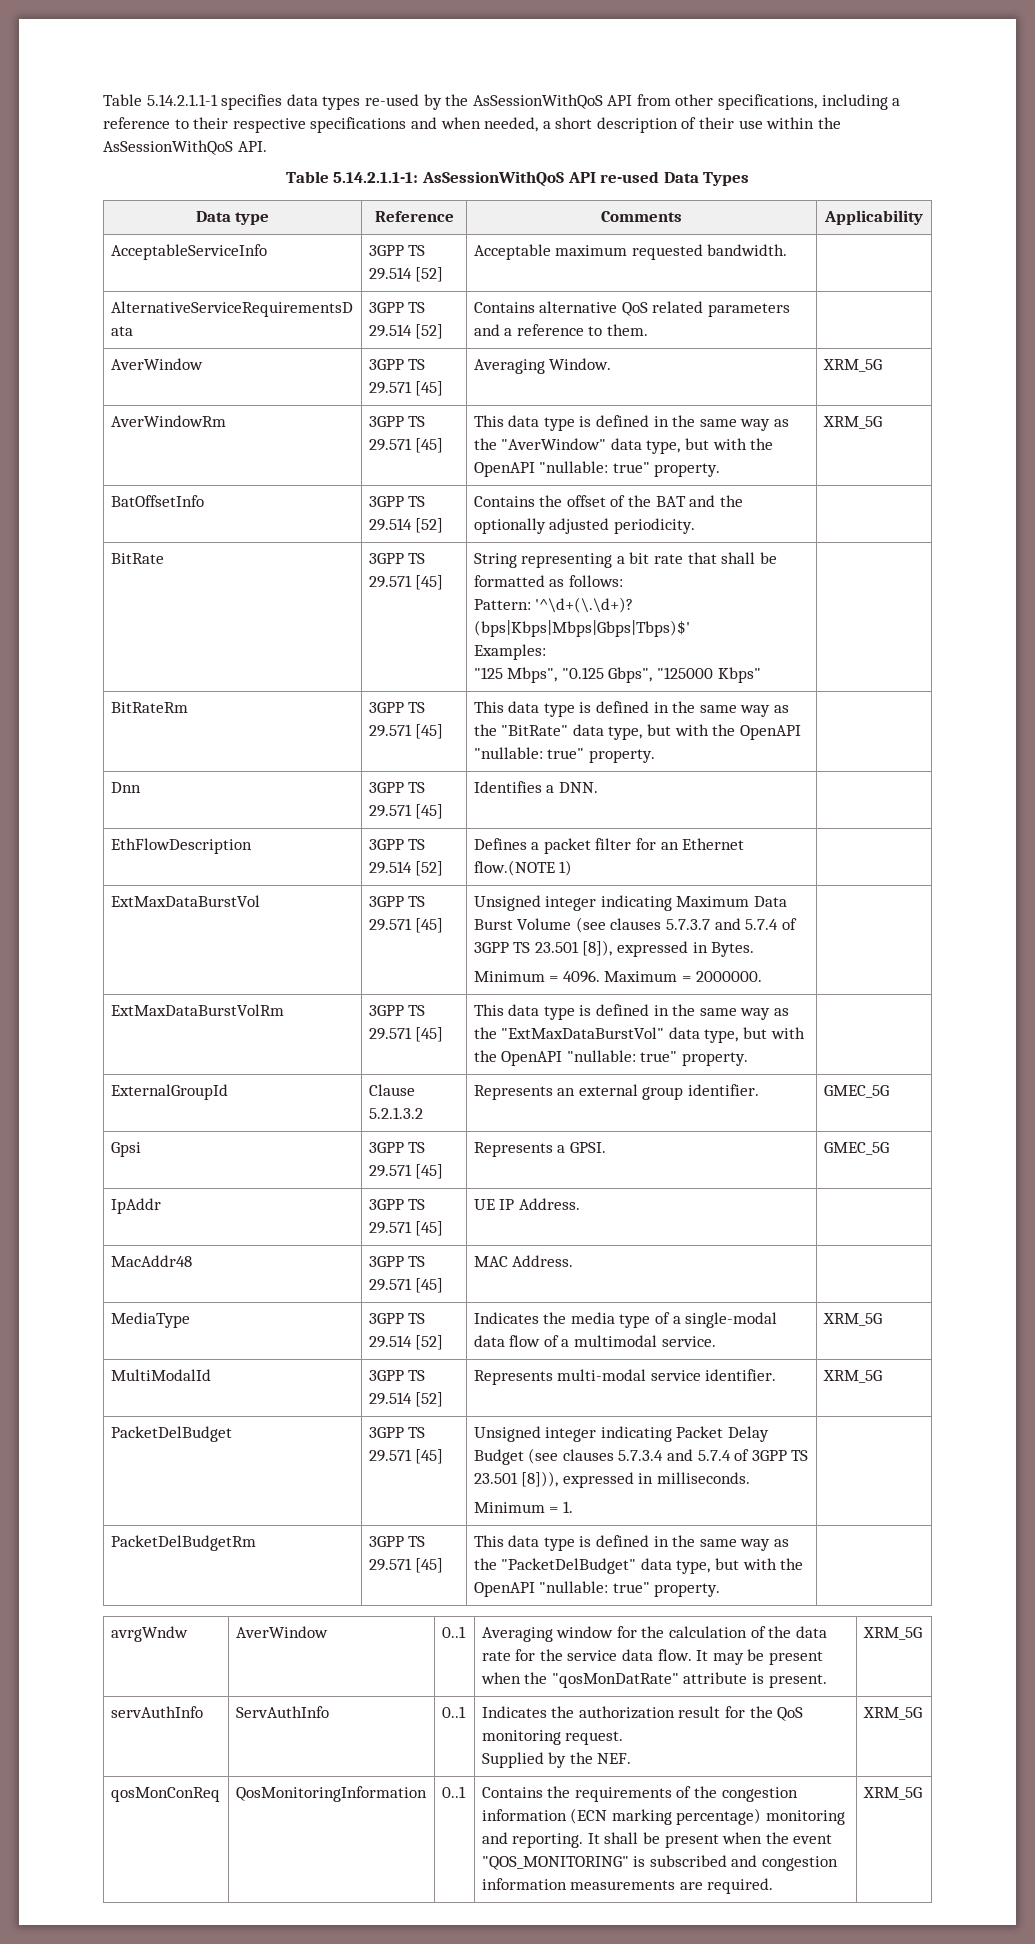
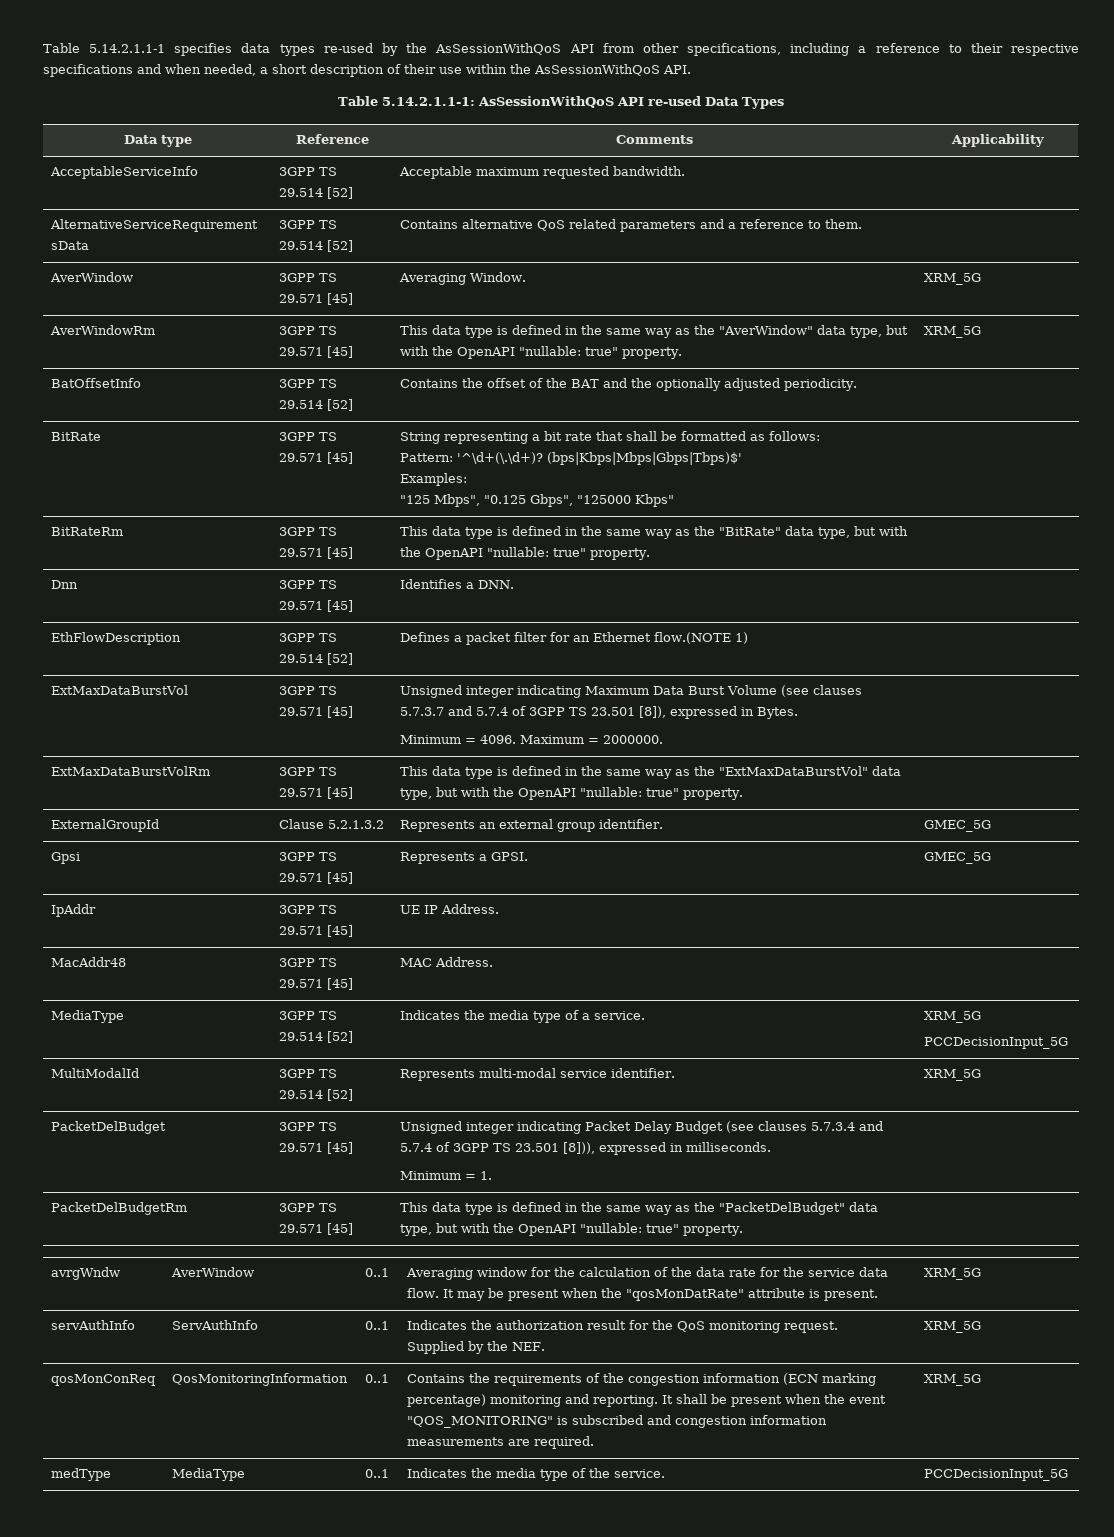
[685,1312,778,1328] [473,1335,658,1347] single-modal data flow of a multimodal -> (591, 1016) none
(882, 1319) none -> [924,1037,1069,1049] // PCCDecisionInput_5G
(922, 1793) none -> [51,1468,112,1481] [172,1468,246,1481] [365,1469,390,1478] [407,1468,666,1481] [924,1469,1069,1481] // medType | MediaType | 0..1 | Indicates the media type of the service. | PCCDecisionInput_5G

